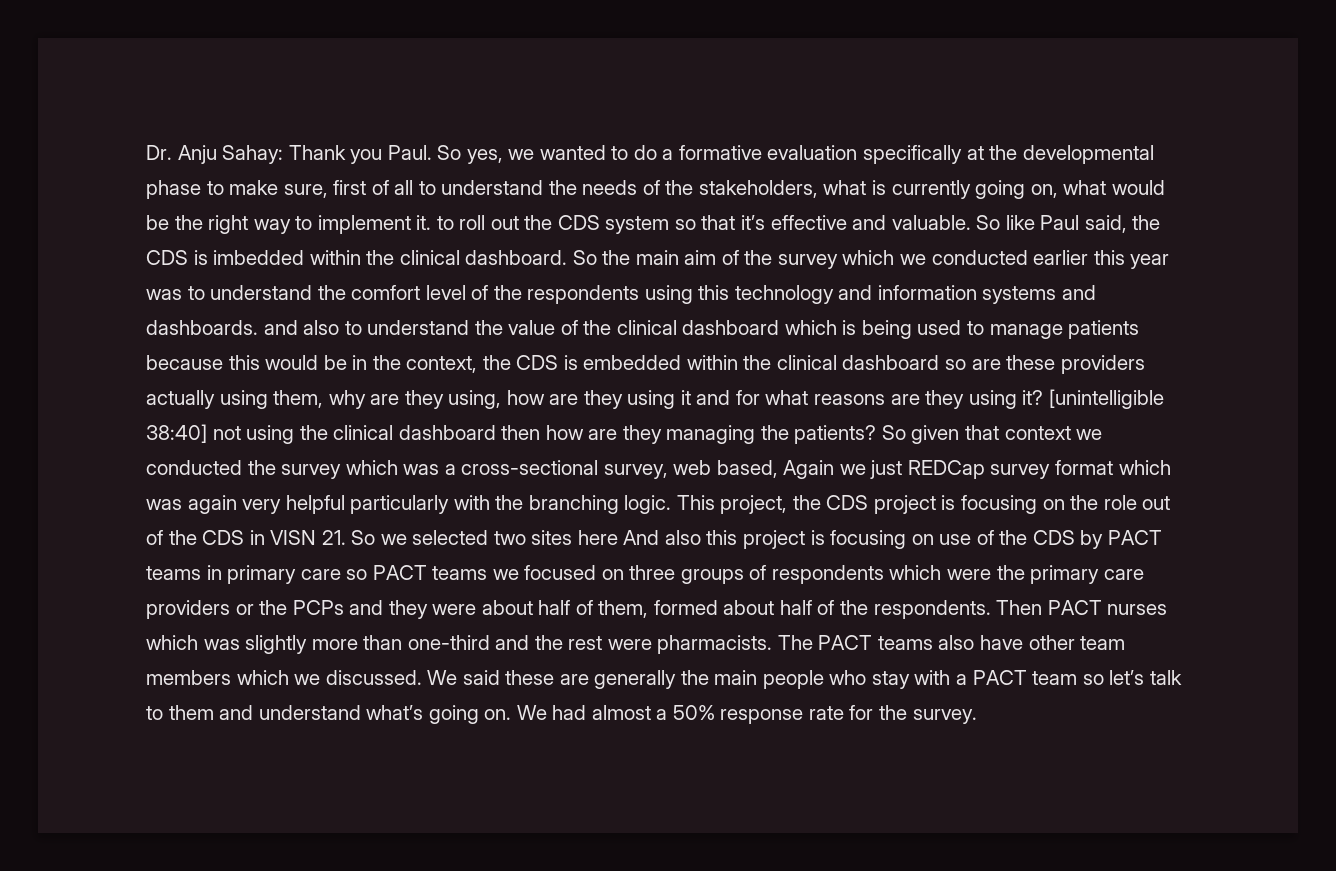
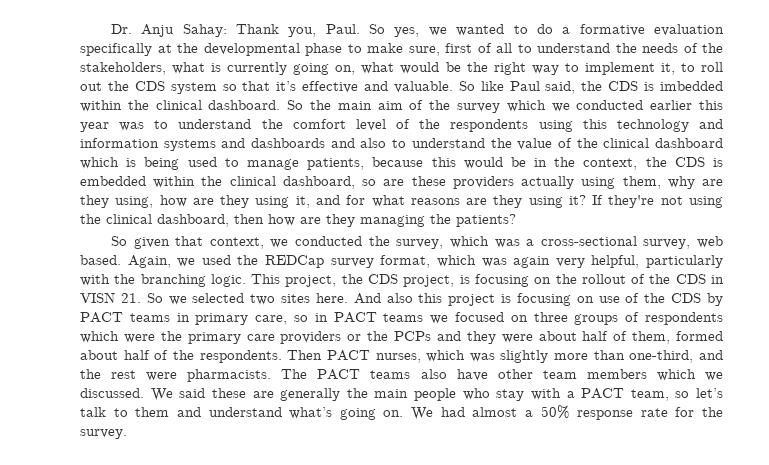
[350,149,383,164] you -> [288,27,317,37] you,
[416,215,432,230] it. -> [660,63,675,75] it,
[146,320,258,335] dashboards. -> [251,138,326,148] dashboards
[1068,320,1140,339] patients -> [307,158,365,170] patients,
[842,355,940,370] dashboard -> [282,176,355,189] dashboard,
[680,390,691,405] it -> [295,196,310,208] it,
[1048,389,1164,409] [146,424,207,443] [unintelligible 38:40] -> [592,195,655,208] If they're
[398,425,496,440] dashboard -> [157,214,229,227] dashboard,
(877, 434) none -> (516, 220) //
[1004,426,1071,440] context -> [209,237,264,249] context,
[281,464,342,479] survey -> [396,239,444,249] survey,
[716,460,903,479] based, Again we just -> [80,255,259,268] based. Again, we used the
[1055,460,1114,475] format -> [380,255,431,268] format,
[285,495,345,514] helpful -> [591,255,640,268] helpful,
[873,495,936,514] project -> [403,275,455,287] project,
[1103,495,1171,510] role out -> [581,274,626,284] rollout
[577,530,618,545] here -> [315,293,348,303] here.
[300,569,368,580] care so -> [255,313,328,325] care, so in
[1107,604,1168,615] nurses -> [375,353,421,363] nurses,
[407,635,490,650] one-third -> [629,350,694,363] one-third,
[1032,671,1078,685] team -> [630,389,669,401] team,

